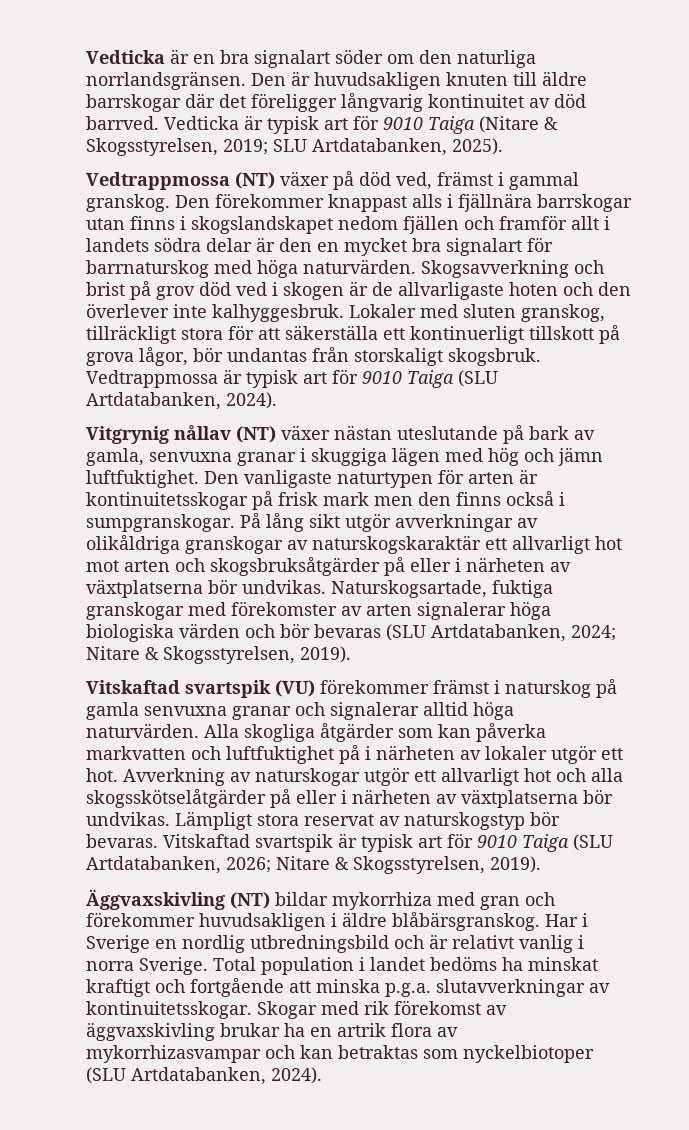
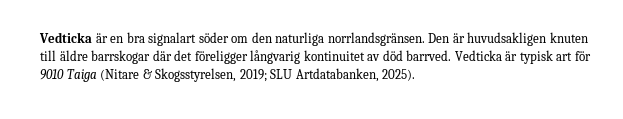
[86,171,579,190] [86,193,632,212] [86,215,610,234] [86,237,553,256] [86,259,604,278] [86,281,631,300] [86,303,605,322] [86,325,620,344] [86,347,541,366] [86,369,498,388] [86,392,277,410] [86,425,595,444] [86,447,603,466] [86,469,538,488] [86,491,565,510] [86,513,538,532] [86,535,622,554] [86,557,571,576] [86,579,553,598] [86,601,551,620] [86,623,616,642] [86,646,351,664] [86,679,617,698] [86,701,514,720] [86,723,546,742] [86,745,623,764] [86,767,623,786] [86,789,613,808] [86,811,560,830] [86,833,613,852] [86,856,541,874] [86,889,555,910] [86,912,588,931] [86,934,584,953] [86,956,598,975] [86,978,610,997] [86,1000,507,1019] [86,1022,458,1041] [86,1045,594,1063] [86,1067,322,1085] // Vedtrappmossa (NT) växer på död ved, främst i gammal granskog. Den förekommer knappast alls i fjällnära barrskogar utan finns i skogslandskapet nedom fjällen och framför allt i landets södra delar är den en mycket bra signalart för barrnaturskog med höga naturvärden. Skogsavverkning och brist på grov död ved i skogen är de allvarligaste hoten och den överlever inte kalhyggesbruk. Lokaler med sluten granskog, tillräckligt stora för att säkerställa ett kontinuerligt tillskott på grova lågor, bör undantas från storskaligt skogsbruk. Vedtrappmossa är typisk art för 9010 Taiga (SLU Artdatabanken, 2024). // Vitgrynig nållav (NT) växer nästan uteslutande på bark av gamla, senvuxna granar i skuggiga lägen med hög och jämn luftfuktighet. Den vanligaste naturtypen för arten är kontinuitetsskogar på frisk mark men den finns också i sumpgranskogar. På lång sikt utgör avverkningar av olikåldriga granskogar av naturskogskaraktär ett allvarligt hot mot arten och skogsbruksåtgärder på eller i närheten av växtplatserna bör undvikas. Naturskogsartade, fuktiga granskogar med förekomster av arten signalerar höga biologiska värden och bör bevaras (SLU Artdatabanken, 2024; Nitare & Skogsstyrelsen, 2019). // Vitskaftad svartspik (VU) förekommer främst i naturskog på gamla senvuxna granar och signalerar alltid höga naturvärden. Alla skogliga åtgärder som kan påverka markvatten och luftfuktighet på i närheten av lokaler utgör ett hot. Avverkning av naturskogar utgör ett allvarligt hot och alla skogsskötselåtgärder på eller i närheten av växtplatserna bör undvikas. Lämpligt stora reservat av naturskogstyp bör bevaras. Vitskaftad svartspik är typisk art för 9010 Taiga (SLU Artdatabanken, 2026; Nitare & Skogsstyrelsen, 2019). // Äggvaxskivling (NT) bildar mykorrhiza med gran och förekommer huvudsakligen i äldre blåbärsgranskog. Har i Sverige en nordlig utbredningsbild och är relativt vanlig i norra Sverige. Total population i landet bedöms ha minskat kraftigt och fortgående att minska p.g.a. slutavverkningar av kontinuitetsskogar. Skogar med rik förekomst av äggvaxskivling brukar ha en artrik flora av mykorrhizasvampar och kan betraktas som nyckelbiotoper (SLU Artdatabanken, 2024). -> (416, 75) none

